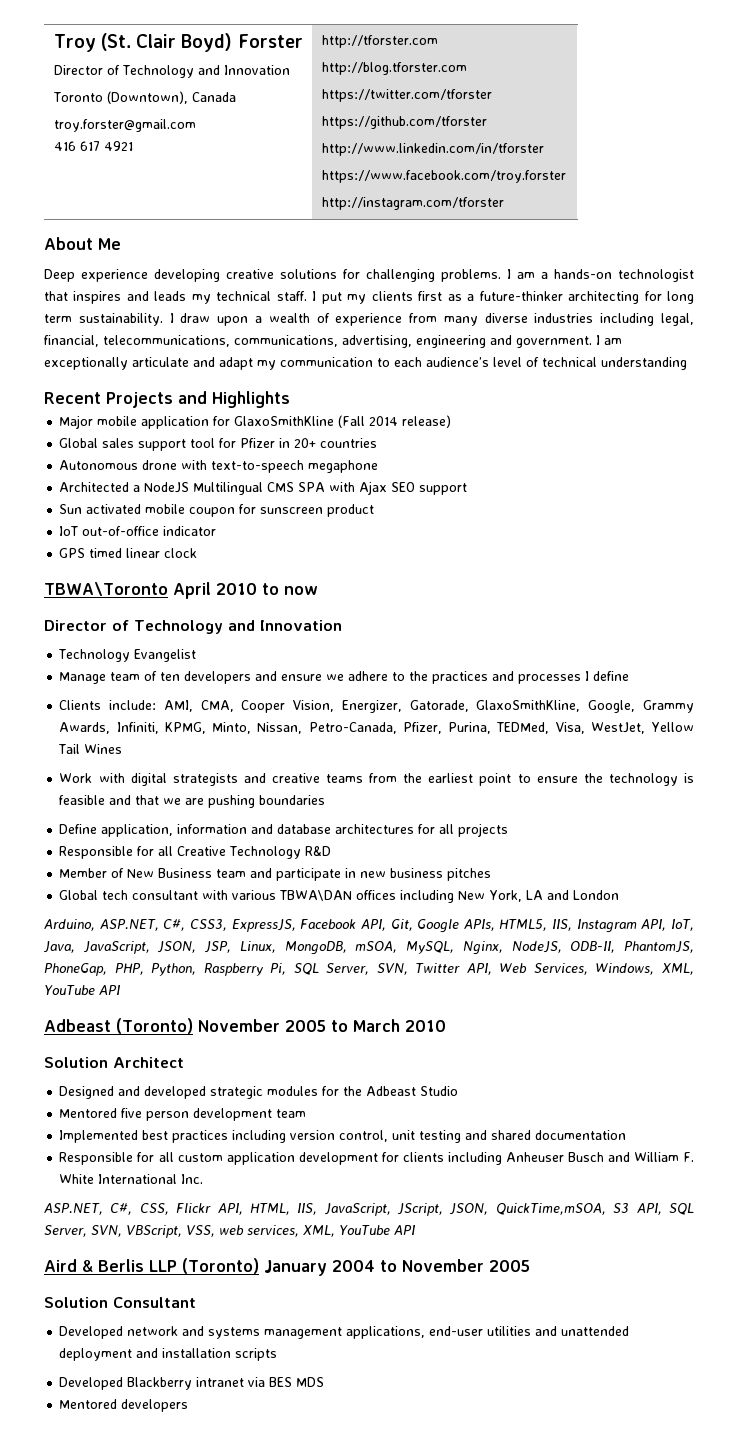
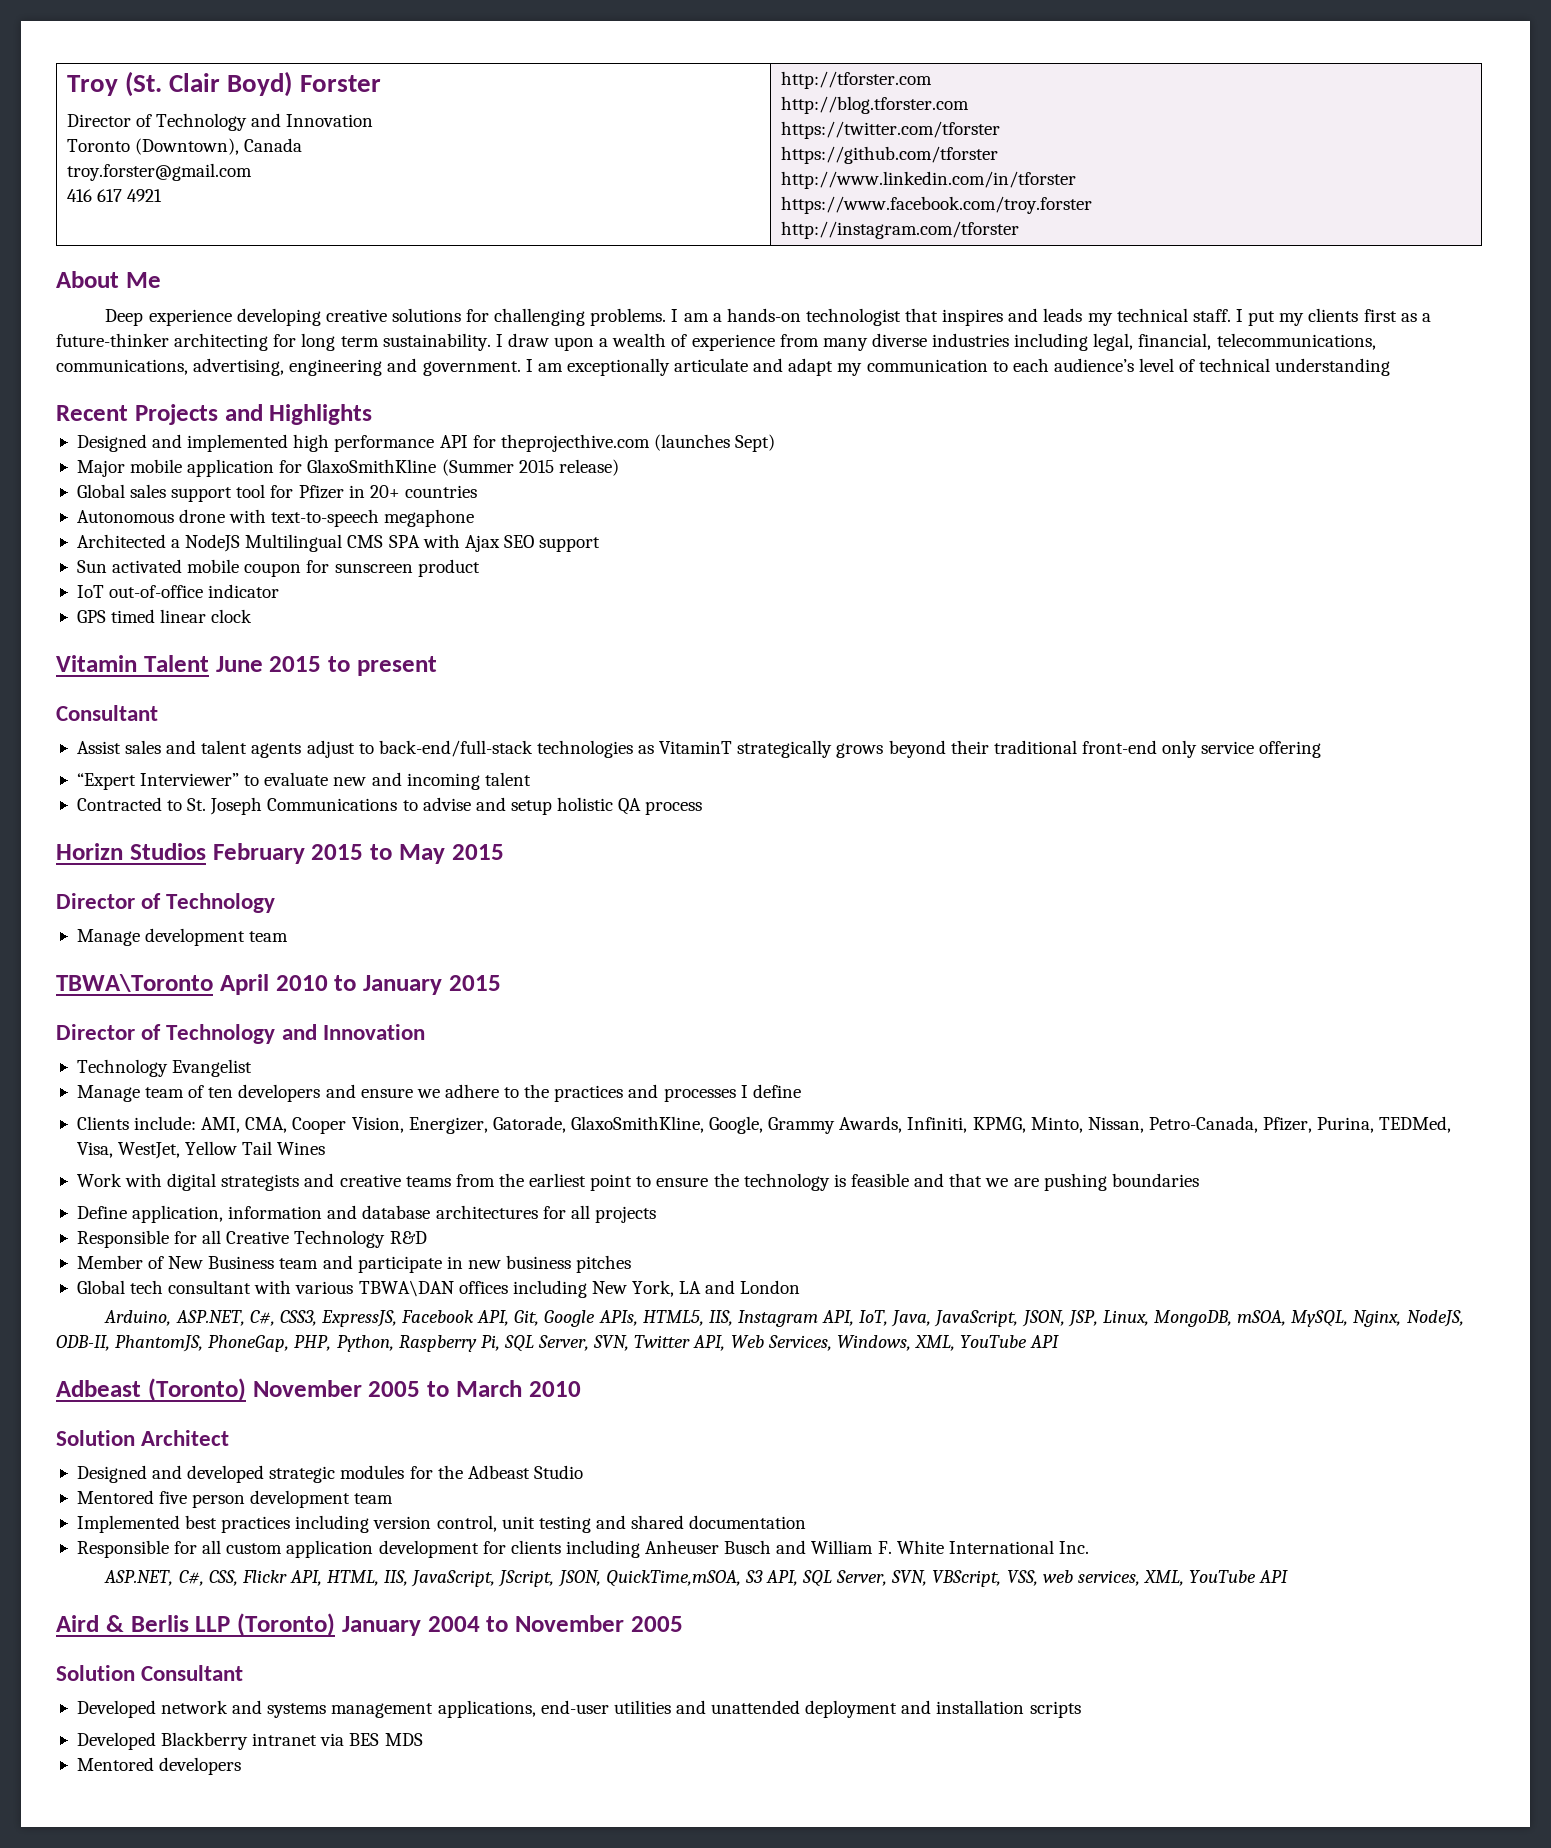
(290, 399) none -> [76,434,776,452] // Designed and implemented high performance API for theprojecthive.com (launches Sept)
[338,415,399,428] (Fall 2014 -> [441,459,554,476] (Summer 2015
(198, 553) none -> [56,655,437,676] [56,705,158,721] [76,740,1322,758] [76,772,531,790] [76,797,703,815] [56,843,504,864] [56,893,276,913] [76,928,289,946] // Vitamin Talent June 2015 to present // Consultant // Assist sales and talent agents adjust to back-end/full-stack technologies as VitaminT strategically grows beyond their traditional front-end only service offering // “Expert Interviewer” to evaluate new and incoming talent // Contracted to St. Joseph Communications to advise and setup holistic QA process // Horizn Studios February 2015 to May 2015 // Director of Technology // Manage development team
[283,586,318,595] now -> [363,975,501,995] January 2015

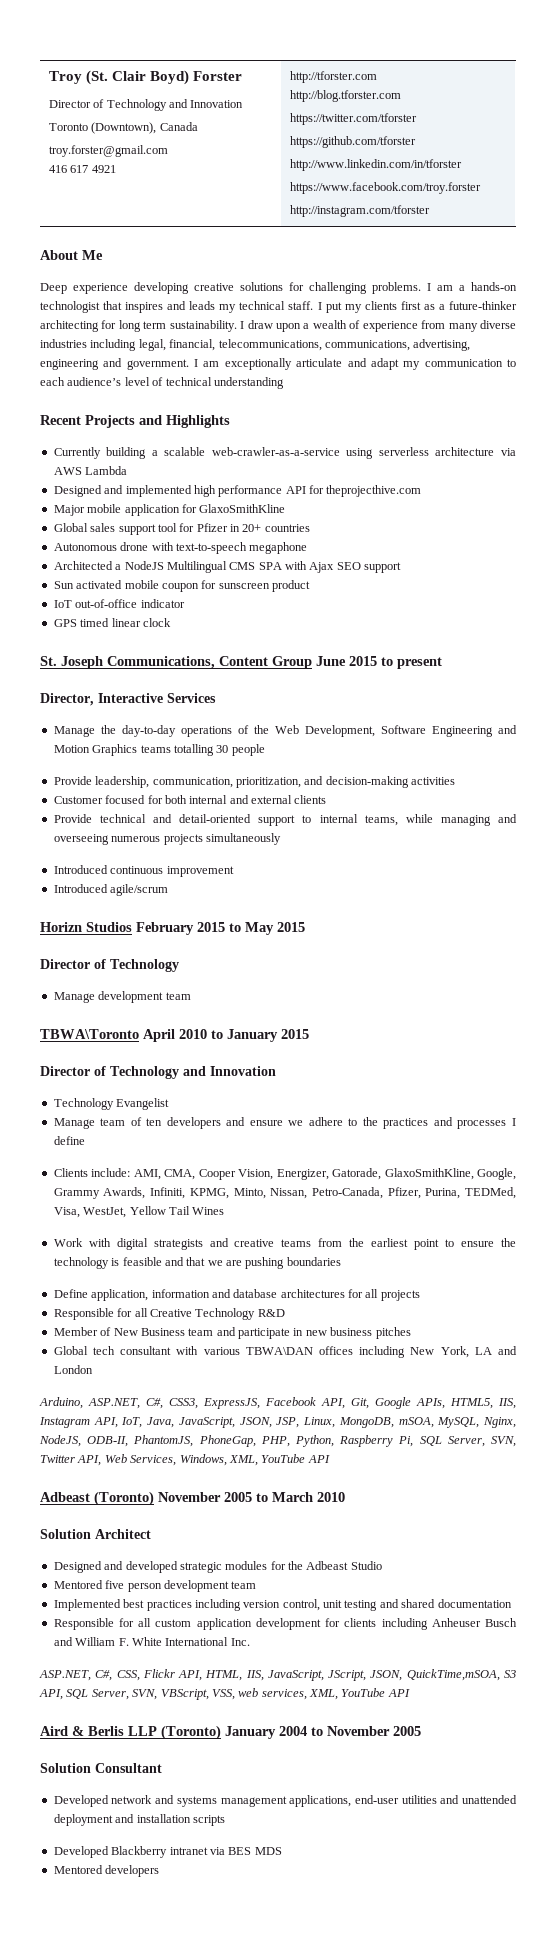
(373, 414) none -> [53,447,516,459] [53,466,128,475] // Currently building a scalable web-crawler-as-a-service using serverless architecture via AWS Lambda
[653,434,776,452] (launches Sept) -> (422, 491) none
[441,459,619,476] (Summer 2015 release) -> (286, 508) none
[56,655,209,672] Vitamin Talent -> [40,656,312,669] St. Joseph Communications, Content Group
[56,705,158,721] [76,740,1322,758] [76,772,531,790] [76,797,703,815] Consultant // Assist sales and talent agents adjust to back-end/full-stack technologies as VitaminT strategically grows beyond their traditional front-end only service offering // “Expert Interviewer” to evaluate new and incoming talent // Contracted to St. Joseph Communications to advise and setup holistic QA process -> [40,693,216,706] [53,725,517,737] [53,744,265,756] [53,776,455,788] [53,795,327,804] [53,814,517,826] [53,833,281,845] [53,865,234,877] [53,884,169,896] Director, Interactive Services // Manage the day-to-day operations of the Web Development, Software Engineering and Motion Graphics teams totalling 30 people // Provide leadership, communication, prioritization, and decision-making activities // Customer focused for both internal and external clients // Provide technical and detail-oriented support to internal teams, while managing and overseeing numerous projects simultaneously // Introduced continuous improvement // Introduced agile/scrum

